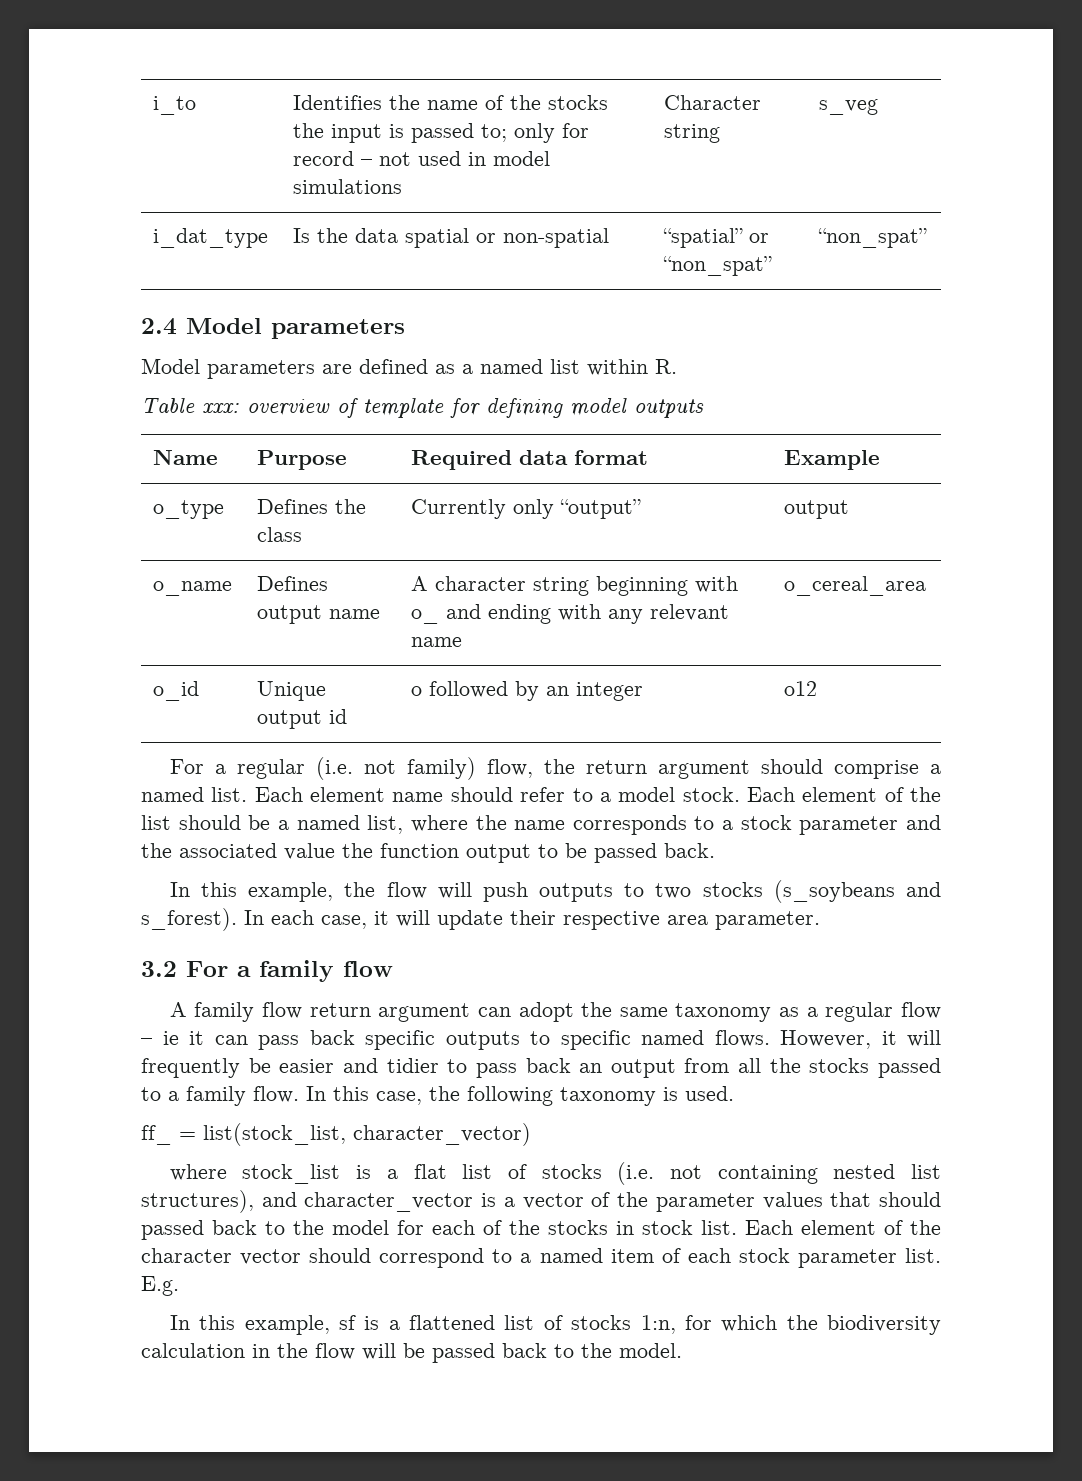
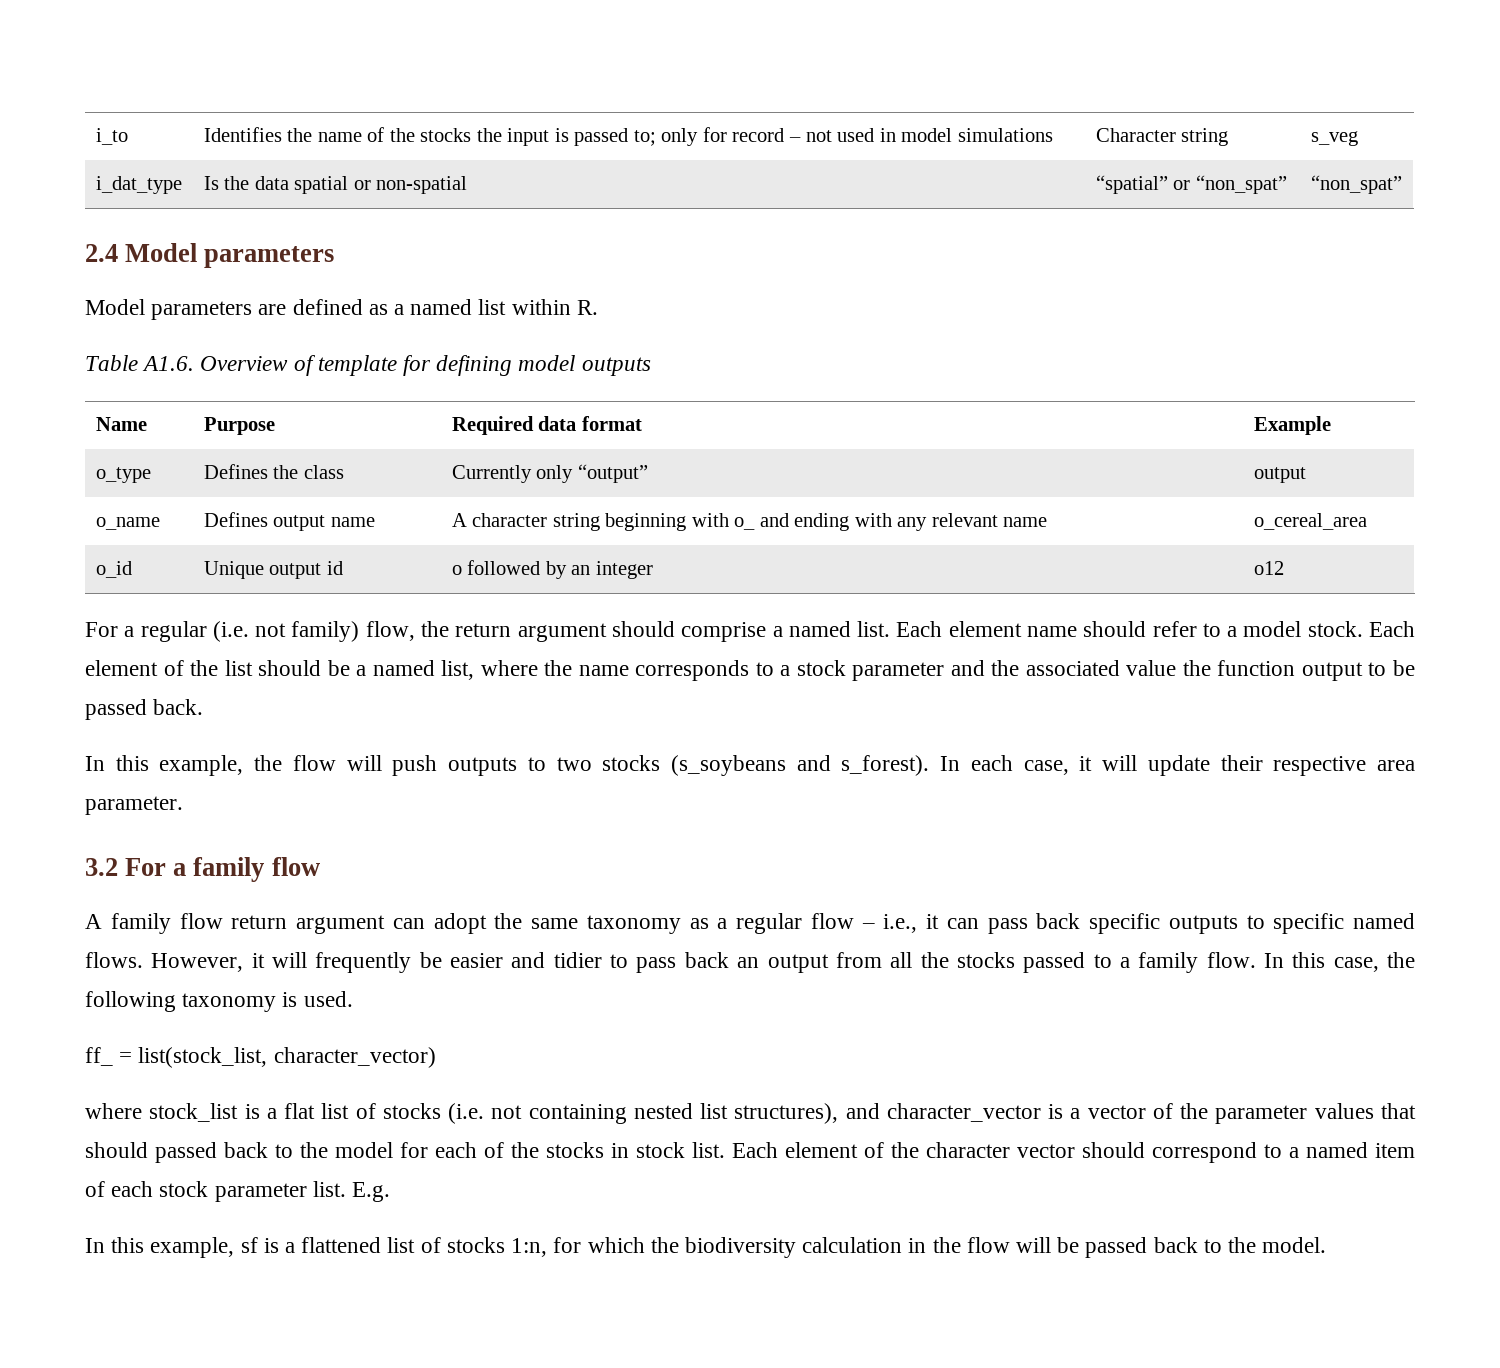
[202,399,330,416] xxx: overview -> [142,356,289,371] A1.6. Overview
[162,1031,179,1045] ie -> [883,914,918,933] i.e.,

